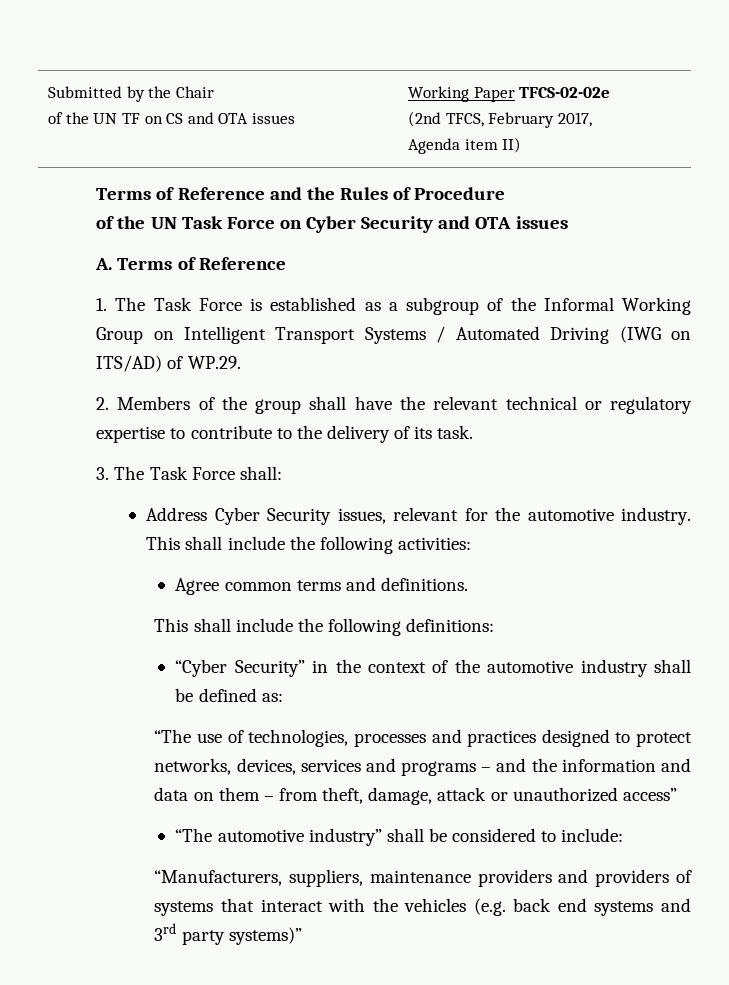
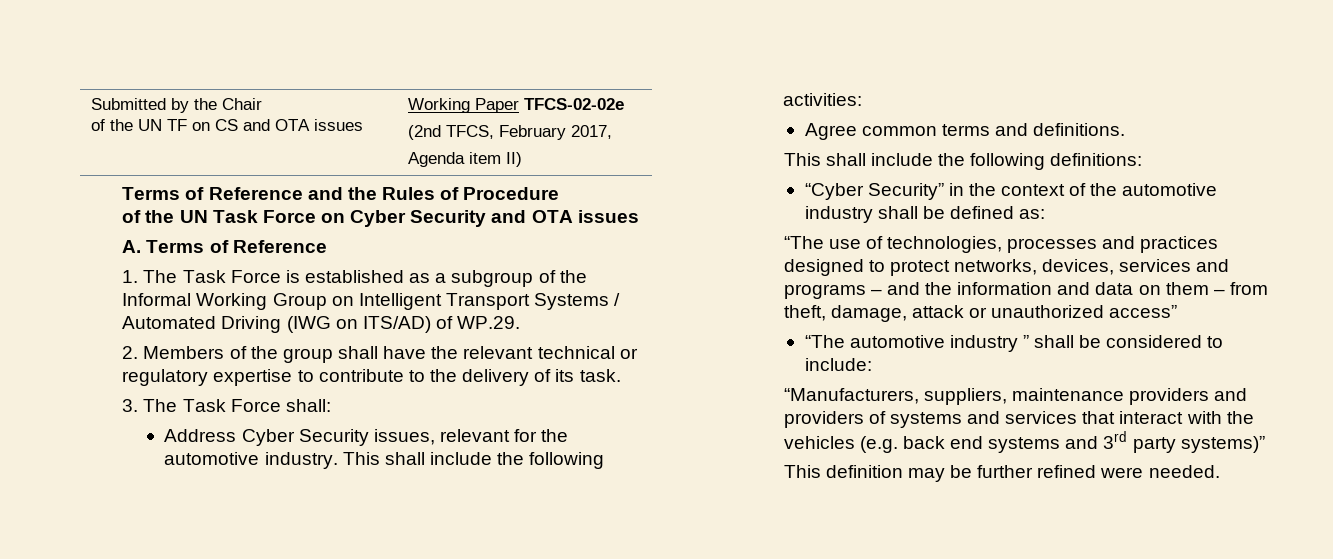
[308,828,382,846] industry” -> [949,335,1029,352] industry ”
(214, 908) none -> [967,411,1078,424] and services
(302, 936) none -> [783,465,1220,482] // This definition may be further refined were needed.

